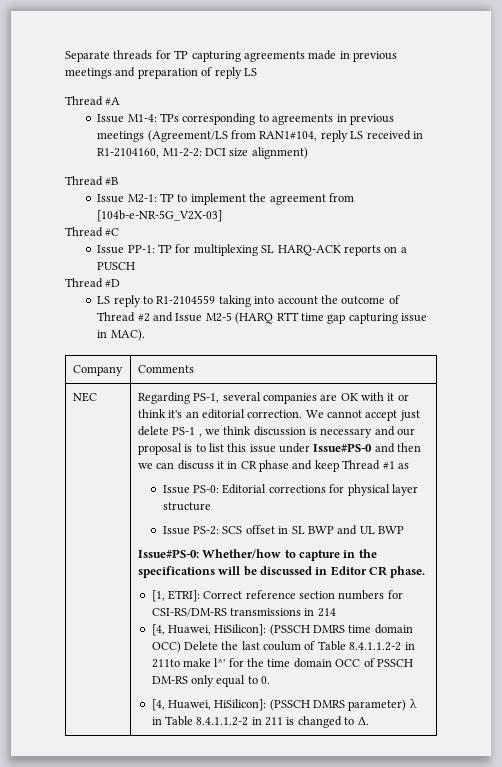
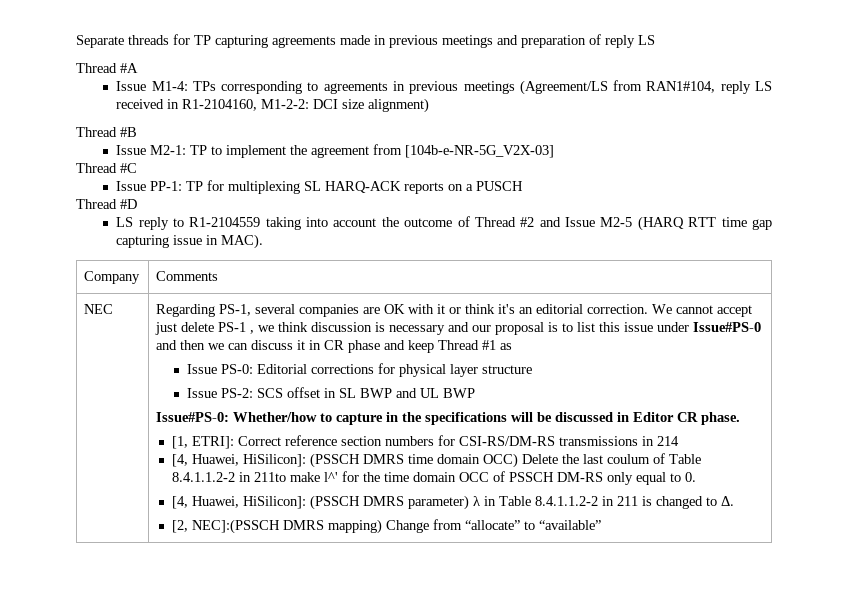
(369, 721) none -> [172,519,602,534] // [2, NEC]:(PSSCH DMRS mapping) Change from “allocate” to “available”

